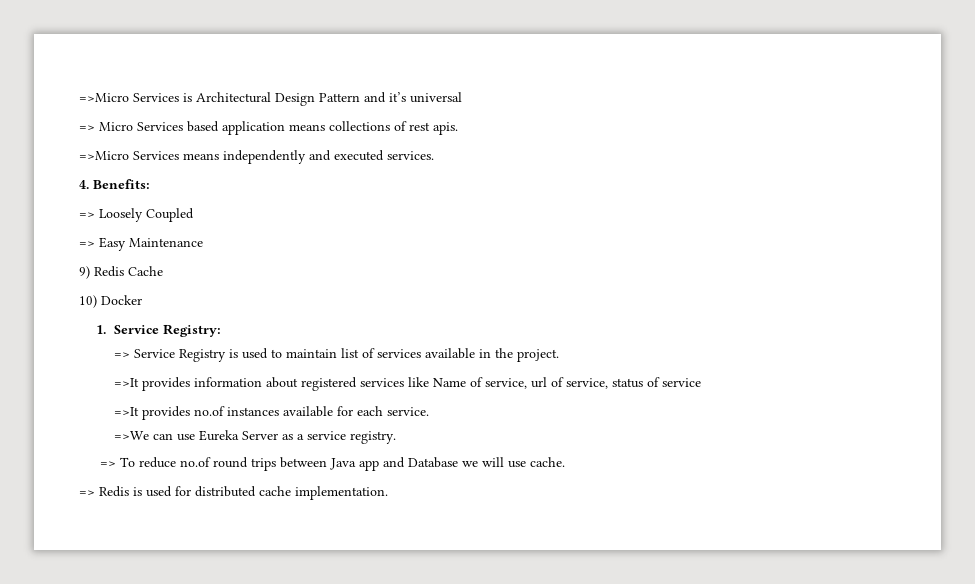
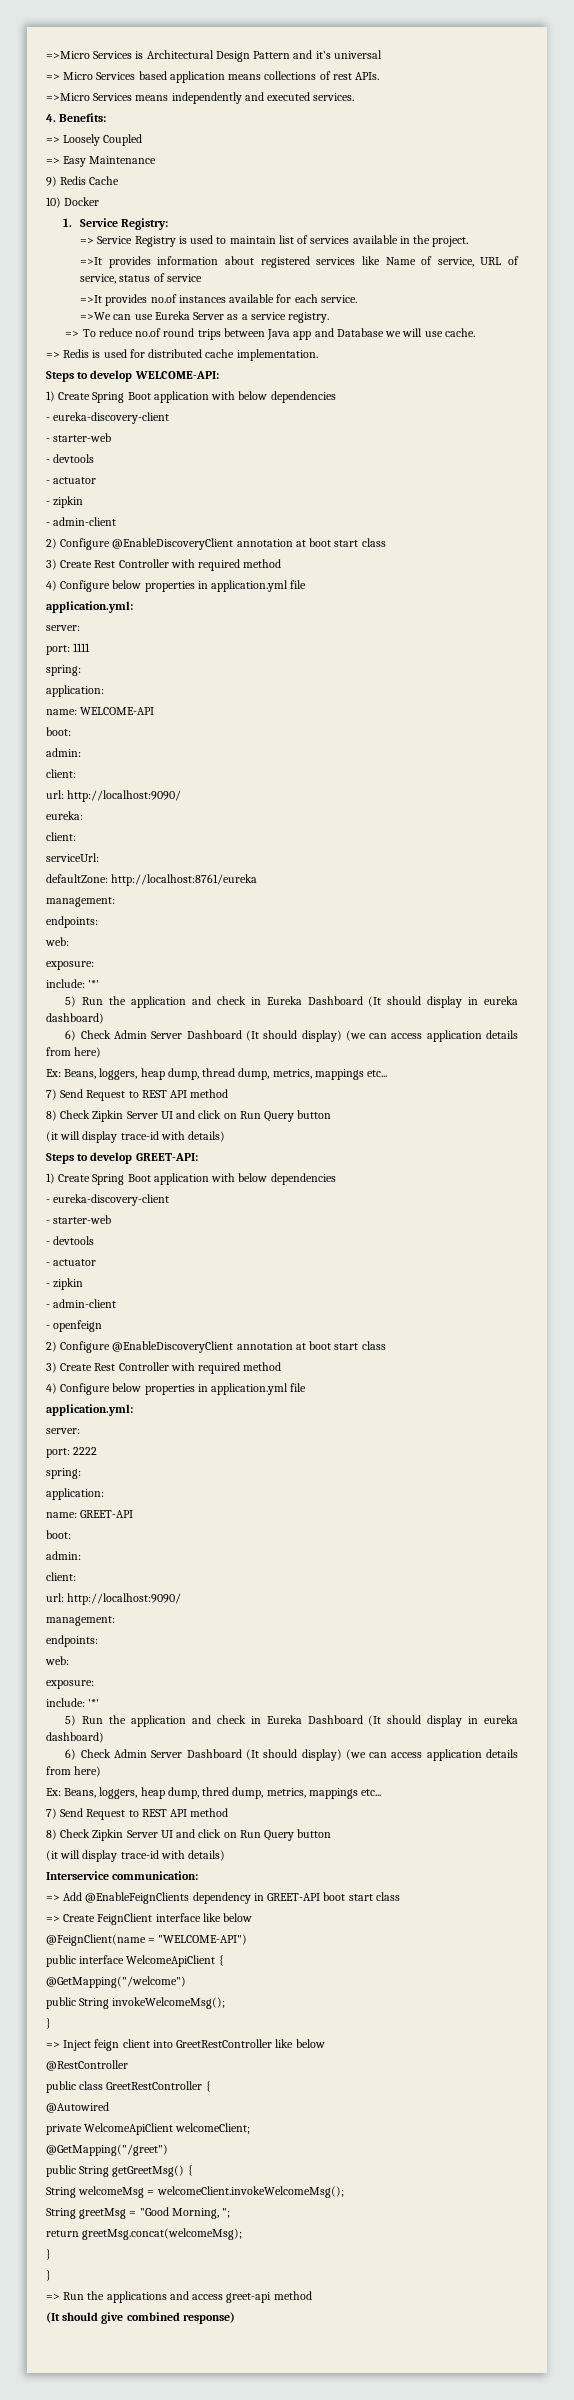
[433,122,458,135] apis. -> [355,72,380,80] APIs.
[530,377,547,388] url -> [480,257,502,265] URL
(388, 493) none -> [46,370,219,382] [46,391,336,403] [46,412,170,424] [46,433,112,442] [46,454,95,463] [46,477,97,484] [46,496,84,508] [46,517,117,526] [46,538,386,550] [46,559,282,571] [46,580,307,592] [46,601,133,613] [46,625,80,631] [46,643,91,655] [46,665,81,676] [46,685,104,697] [46,707,155,715] [46,727,71,736] [46,748,81,757] [46,769,76,778] [46,790,182,802] [46,811,83,820] [46,832,76,841] [46,853,99,862] [46,874,258,886] [46,897,115,907] [46,916,98,928] [45,937,69,946] [46,961,94,970] [46,979,100,988] [65,996,518,1008] [46,1013,104,1024] [65,1030,518,1042] [46,1047,102,1058] [46,1068,388,1080] [46,1089,229,1101] [46,1110,332,1122] [46,1131,226,1143] [46,1152,198,1164] [46,1173,336,1185] [46,1194,170,1206] [46,1215,112,1224] [46,1236,95,1245] [46,1259,97,1266] [46,1278,84,1290] [46,1299,117,1308] [46,1320,103,1332] [46,1341,386,1353] [46,1362,282,1374] [46,1383,307,1395] [46,1404,133,1416] [46,1428,80,1434] [46,1447,98,1458] [46,1468,81,1479] [46,1488,104,1500] [46,1510,134,1518] [46,1530,71,1539] [46,1551,81,1560] [46,1572,76,1581] [46,1593,182,1605] [46,1616,115,1626] [46,1635,98,1647] [45,1656,69,1665] [46,1680,94,1689] [46,1698,100,1707] [65,1715,518,1727] [46,1732,104,1743] [65,1749,518,1761] [46,1766,102,1777] [46,1787,382,1799] [46,1808,229,1820] [46,1829,332,1841] [46,1850,226,1862] [46,1871,199,1880] [46,1892,400,1904] [46,1913,253,1925] [46,1934,248,1946] [46,1955,224,1967] [46,1976,186,1988] [46,1997,226,2009] [46,2018,51,2029] [46,2039,325,2051] [46,2060,128,2071] [46,2081,211,2093] [46,2102,109,2113] [46,2123,251,2135] [46,2144,168,2156] [46,2165,193,2177] [46,2186,344,2198] [46,2207,231,2219] [46,2228,243,2240] [46,2249,51,2260] [46,2270,51,2281] [46,2291,312,2303] [46,2312,235,2324] // Steps to develop WELCOME-API: // 1) Create Spring Boot application with below dependencies // - eureka-discovery-client // - starter-web // - devtools // - actuator // - zipkin // - admin-client // 2) Configure @EnableDiscoveryClient annotation at boot start class // 3) Create Rest Controller with required method // 4) Configure below properties in application.yml file // application.yml: // server: // port: 1111 // spring: // application: // name: WELCOME-API // boot: // admin: // client: // url: http://localhost:9090/ // eureka: // client: // serviceUrl: // defaultZone: http://localhost:8761/eureka // management: // endpoints: // web: // exposure: // include: '*' // 5) Run the application and check in Eureka Dashboard (It should display in eureka dashboard) // 6) Check Admin Server Dashboard (It should display) (we can access application details from here) // Ex: Beans, loggers, heap dump, thread dump, metrics, mappings etc... // 7) Send Request to REST API method // 8) Check Zipkin Server UI and click on Run Query button // (it will display trace-id with details) // Steps to develop GREET-API: // 1) Create Spring Boot application with below dependencies // - eureka-discovery-client // - starter-web // - devtools // - actuator // - zipkin // - admin-client // - openfeign // 2) Configure @EnableDiscoveryClient annotation at boot start class // 3) Create Rest Controller with required method // 4) Configure below properties in application.yml file // application.yml: // server: // port: 2222 // spring: // application: // name: GREET-API // boot: // admin: // client: // url: http://localhost:9090/ // management: // endpoints: // web: // exposure: // include: '*' // 5) Run the application and check in Eureka Dashboard (It should display in eureka dashboard) // 6) Check Admin Server Dashboard (It should display) (we can access application details from here) // Ex: Beans, loggers, heap dump, thred dump, metrics, mappings etc... // 7) Send Request to REST API method // 8) Check Zipkin Server UI and click on Run Query button // (it will display trace-id with details) // Interservice communication: // => Add @EnableFeignClients dependency in GREET-API boot start class // => Create FeignClient interface like below // @FeignClient(name = "WELCOME-API") // public interface WelcomeApiClient { // @GetMapping("/welcome") // public String invokeWelcomeMsg(); // } // => Inject feign client into GreetRestController like below // @RestController // public class GreetRestController { // @Autowired // private WelcomeApiClient welcomeClient; // @GetMapping("/greet") // public String getGreetMsg() { // String welcomeMsg = welcomeClient.invokeWelcomeMsg(); // String greetMsg = "Good Morning, "; // return greetMsg.concat(welcomeMsg); // } // } // => Run the applications and access greet-api method // (It should give combined response)

